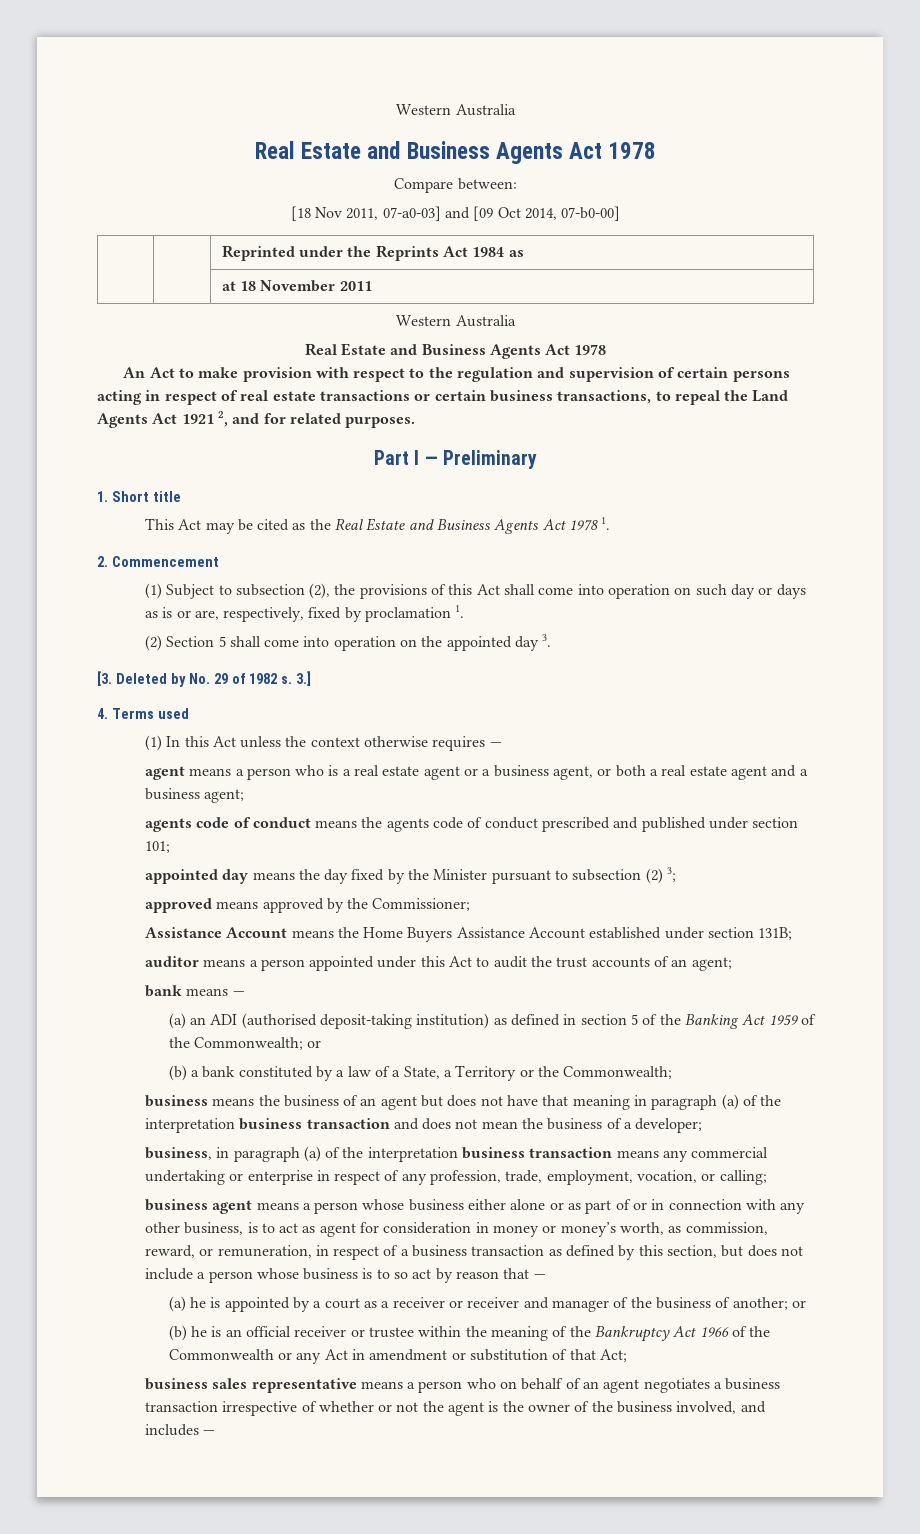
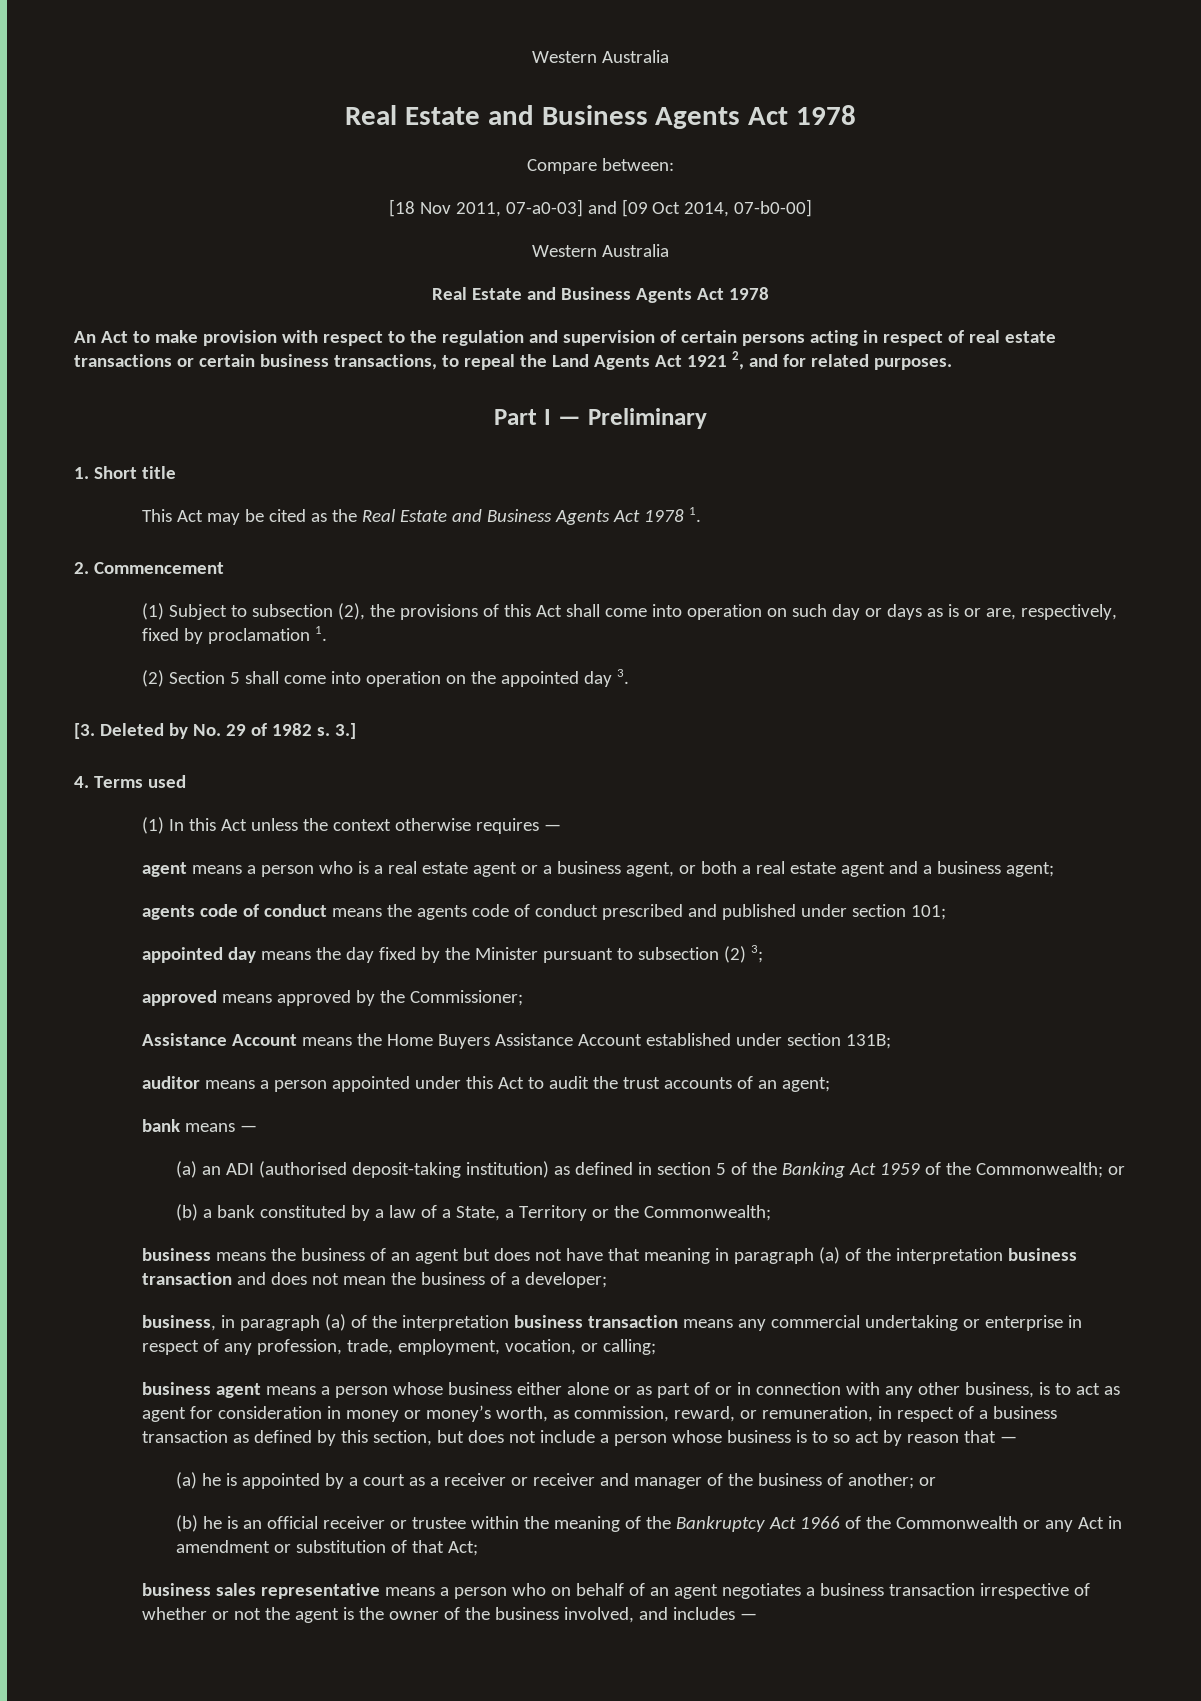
[221,245,524,261] [221,280,372,292] // | | Reprinted under the Reprints Act 1984 as // | | at 18 November 2011 -> (813, 208) none

